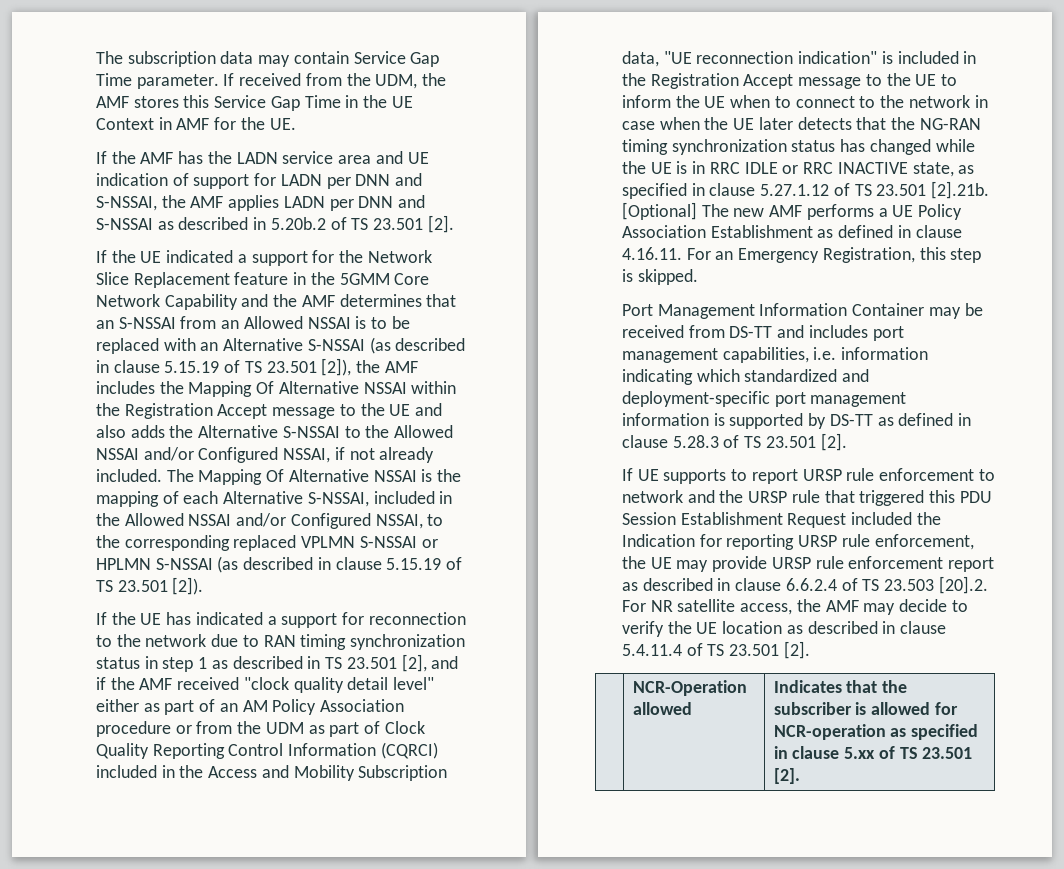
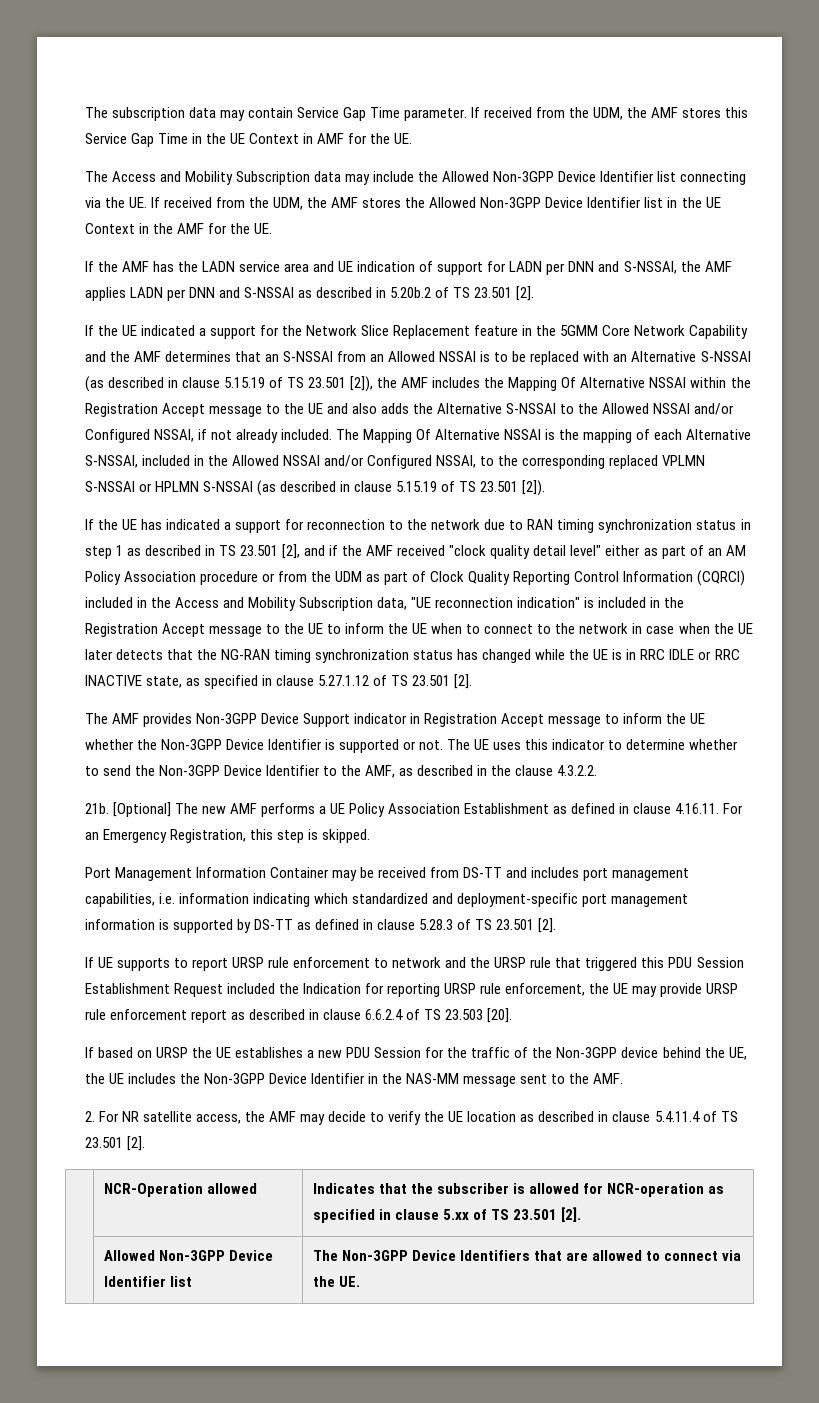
(296, 124) none -> [84,171,747,185] [84,197,721,210] [84,223,272,234] // The Access and Mobility Subscription data may include the Allowed Non-3GPP Device Identifier list connecting via the UE. If received from the UDM, the AMF stores the Allowed Non-3GPP Device Identifier list in the UE Context in the AMF for the UE.
[931,181,990,199] [2].21b. -> [454,674,473,689] [84,713,706,727] [84,739,739,753] [84,765,598,778] [84,803,109,814] [2]. // The AMF provides Non-3GPP Device Support indicator in Registration Accept message to inform the UE whether the Non-3GPP Device Identifier is supported or not. The UE uses this indicator to determine whether to send the Non-3GPP Device Identifier to the AMF, as described in the clause 4.3.2.2. // 21b.
[938,576,988,594] [20].2. -> [487,1008,513,1023] [84,1047,747,1060] [84,1073,624,1087] [84,1111,95,1122] [20]. // If based on URSP the UE establishes a new PDU Session for the traffic of the Non-3GPP device behind the UE, the UE includes the Non-3GPP Device Identifier in the NAS-MM message sent to the AMF. // 2.
(800, 776) none -> [103,1250,273,1261] [103,1276,192,1287] [312,1250,741,1261] [312,1276,360,1287] // | Allowed Non-3GPP Device Identifier list | The Non-3GPP Device Identifiers that are allowed to connect via the UE.

